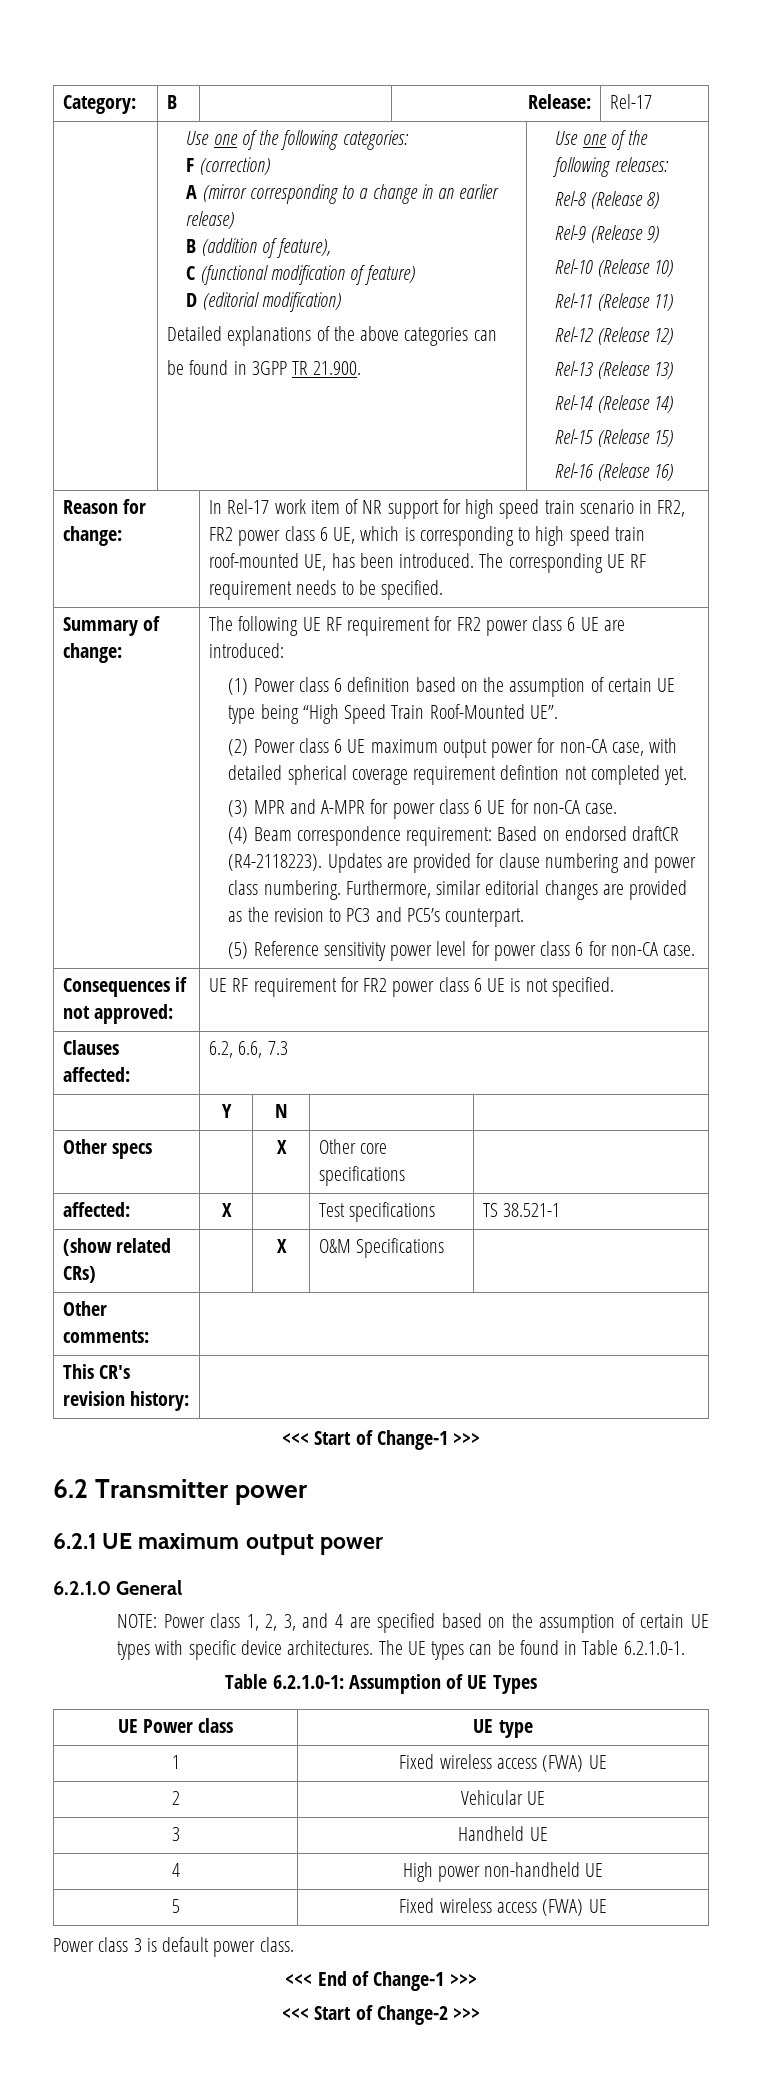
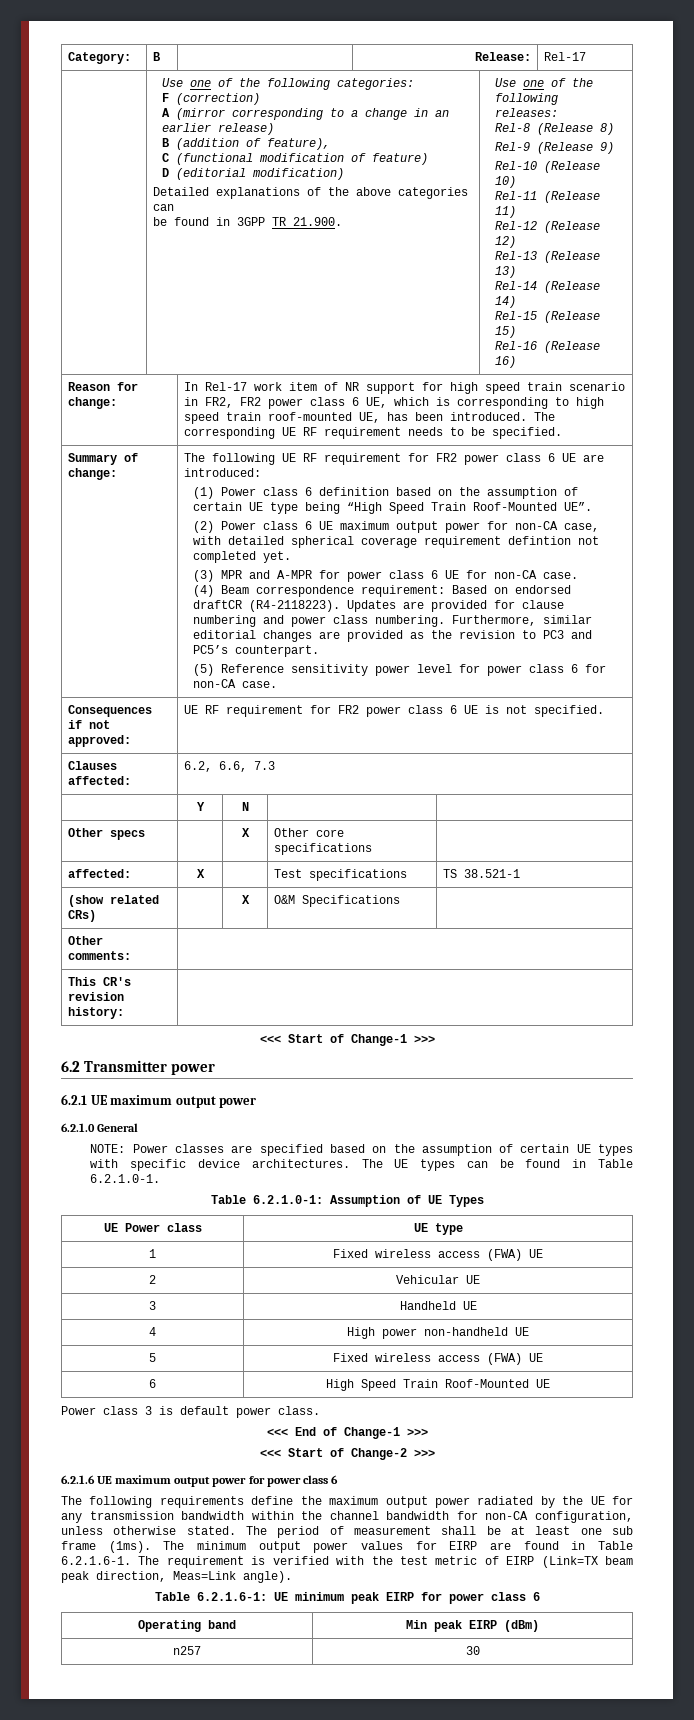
[210,1613,344,1631] class 1, 2, 3, and 4 -> [175,1144,225,1153] classes
(607, 1906) none -> [149,1379,156,1388] [325,1379,550,1391] // 6 | High Speed Train Roof-Mounted UE
(481, 2014) none -> [61,1475,338,1487] [61,1496,633,1508] [61,1511,633,1523] [61,1526,633,1538] [61,1541,634,1553] [61,1556,634,1568] [61,1571,292,1583] [154,1592,540,1604] [138,1620,237,1632] [405,1620,539,1632] [173,1646,201,1655] [465,1646,480,1655] // 6.2.1.6 UE maximum output power for power class 6 // The following requirements define the maximum output power radiated by the UE for any transmission bandwidth within the channel bandwidth for non-CA configuration, unless otherwise stated. The period of measurement shall be at least one sub frame (1ms). The minimum output power values for EIRP are found in Table 6.2.1.6-1. The requirement is verified with the test metric of EIRP (Link=TX beam peak direction, Meas=Link angle). // Table 6.2.1.6-1: UE minimum peak EIRP for power class 6 // Operating band | Min peak EIRP (dBm) // n257 | 30

